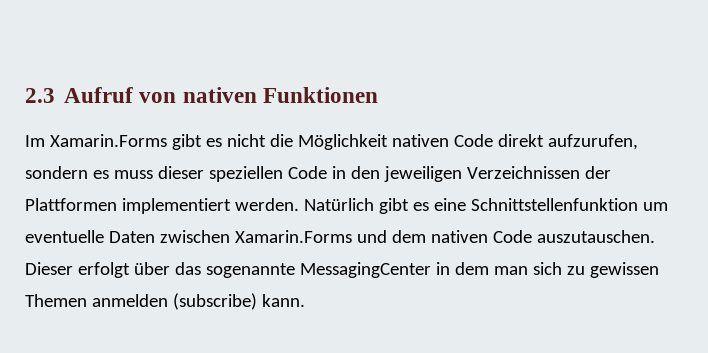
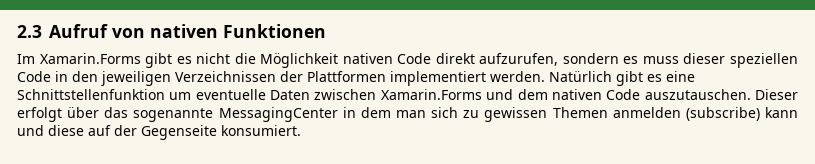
[261,294,305,307] kann. -> [765,107,798,118] [17,125,301,140] kann und diese auf der Gegenseite konsumiert.

